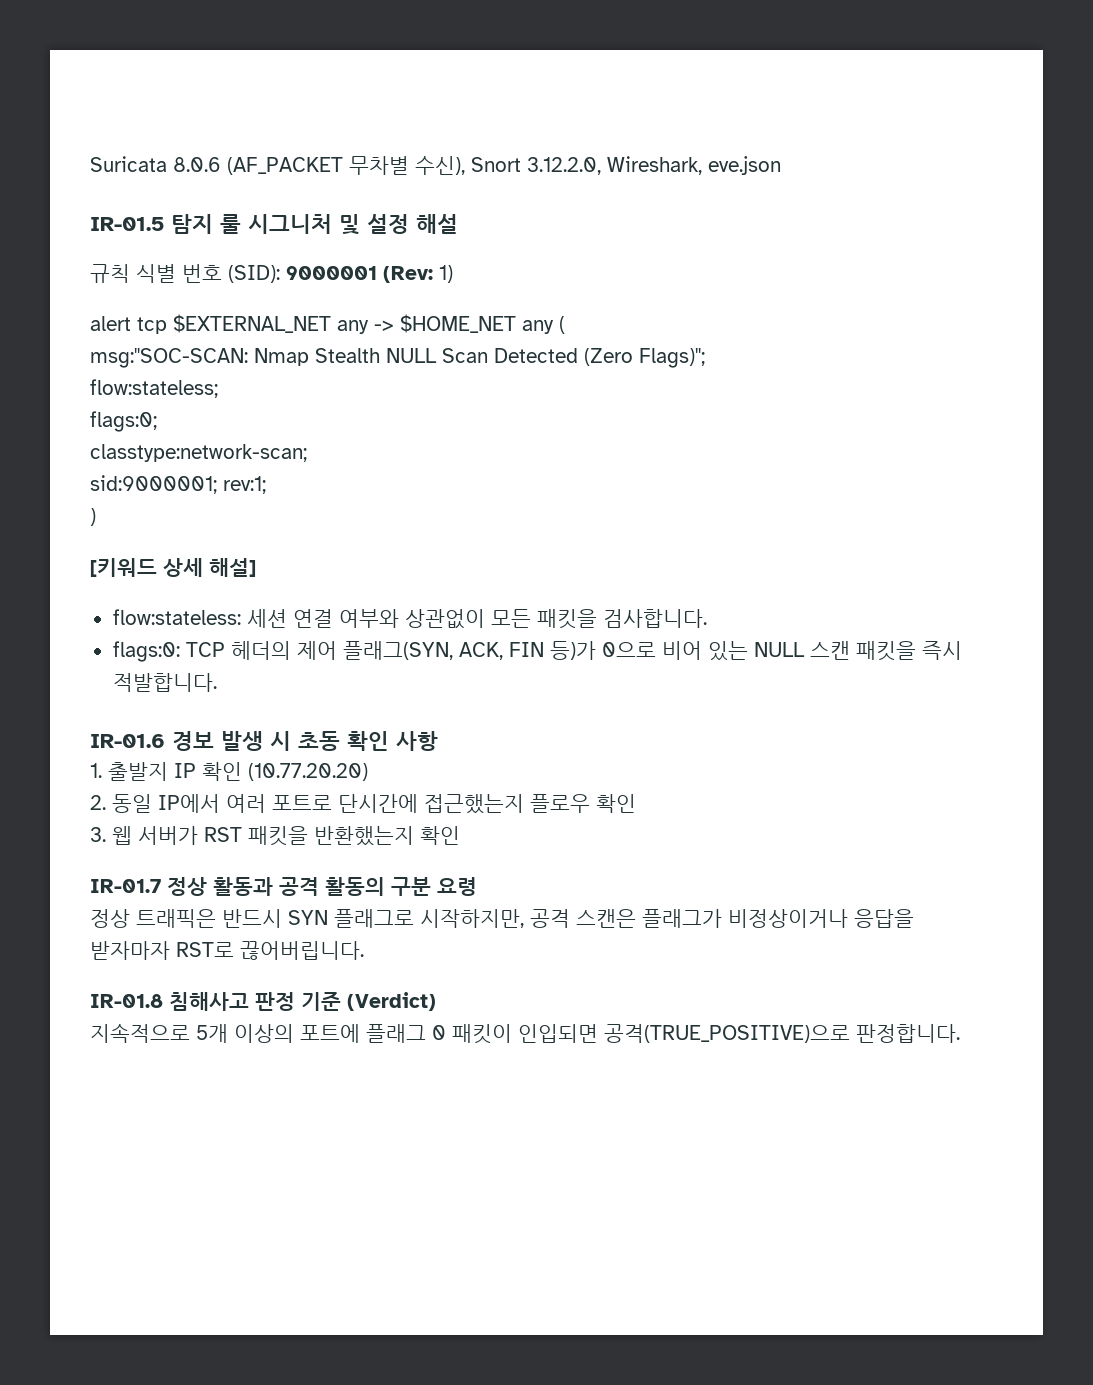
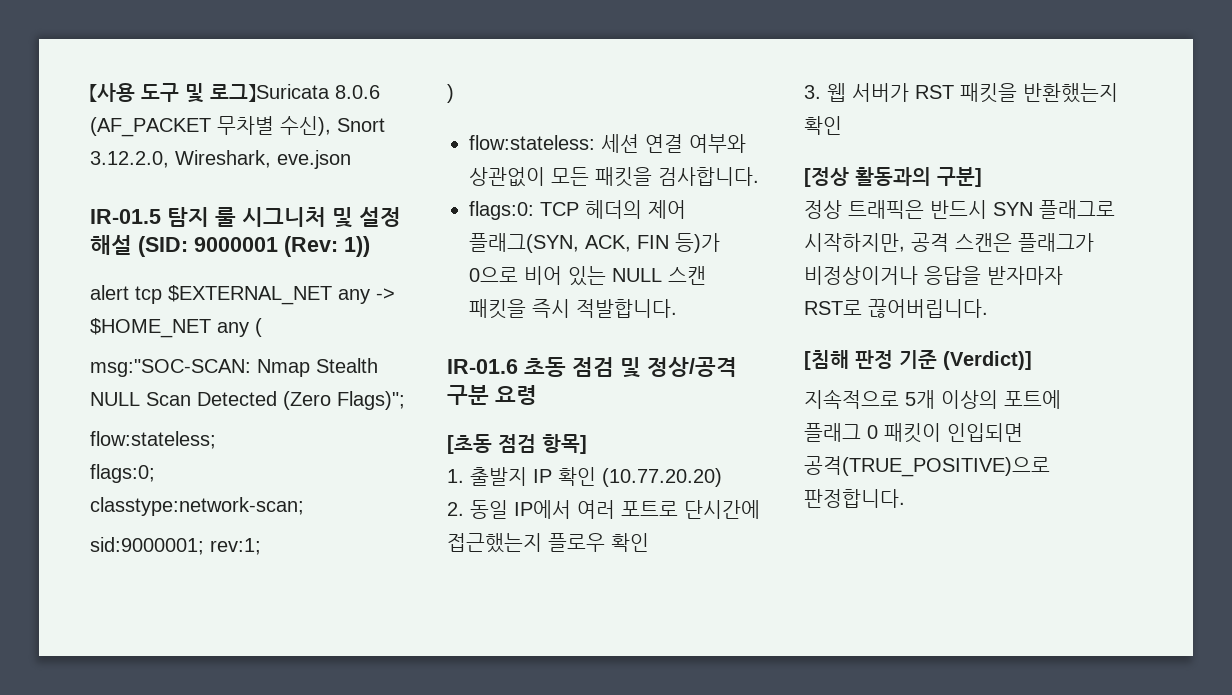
(90, 164) none -> [90,83,256,103] 【사용 도구 및 로그】
[90,264,280,283] // 규칙 식별 번호 (SID): -> [138,236,188,257] (SID:
[439,265,453,283] 1) -> [344,236,370,257] 1))
[90,558,256,577] // [키워드 상세 해설] -> (454, 93) none
[172,731,438,751] 경보 발생 시 초동 확인 사항 -> [524,357,737,378] [447,385,537,405] [447,434,587,454] 초동 점검 및 정상/공격 구분 요령 // [초동 점검 항목]
[90,877,477,896] IR-01.7 정상 활동과 공격 활동의 구분 요령 -> [804,167,982,187] [정상 활동과의 구분]
[90,992,249,1011] IR-01.8 침해사고 -> [804,350,849,370] [침해
[347,992,436,1011] (Verdict) -> [943,351,1032,370] (Verdict)]

